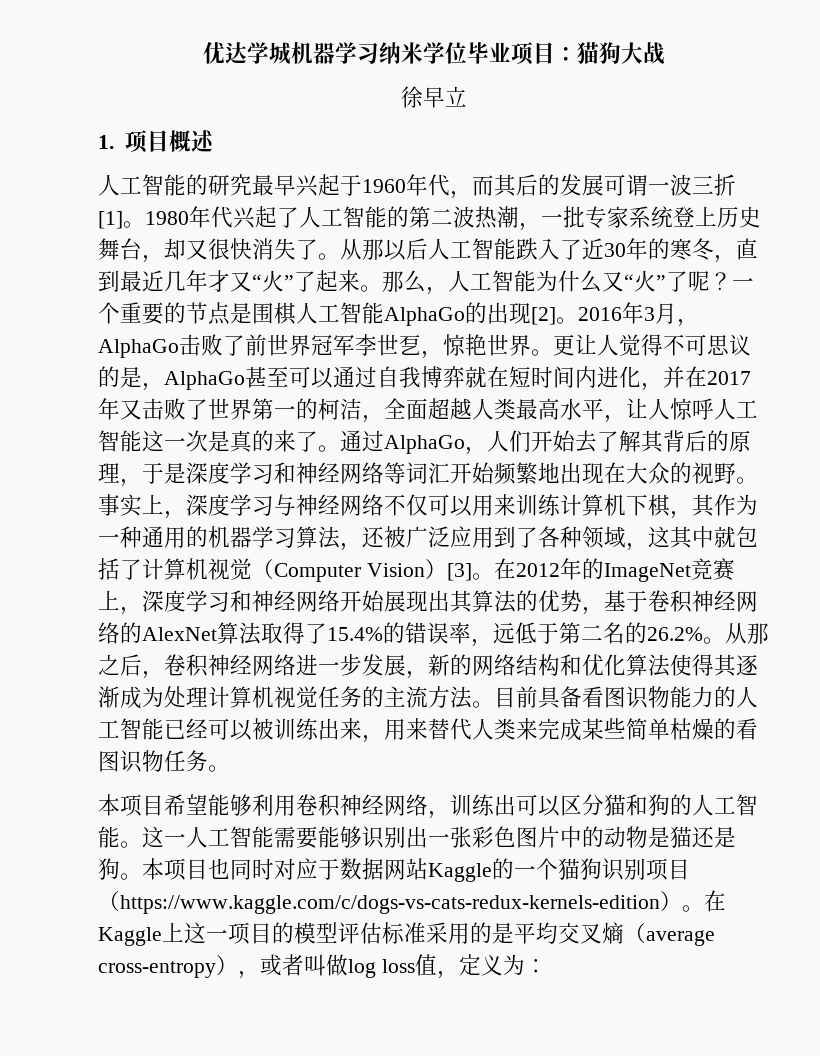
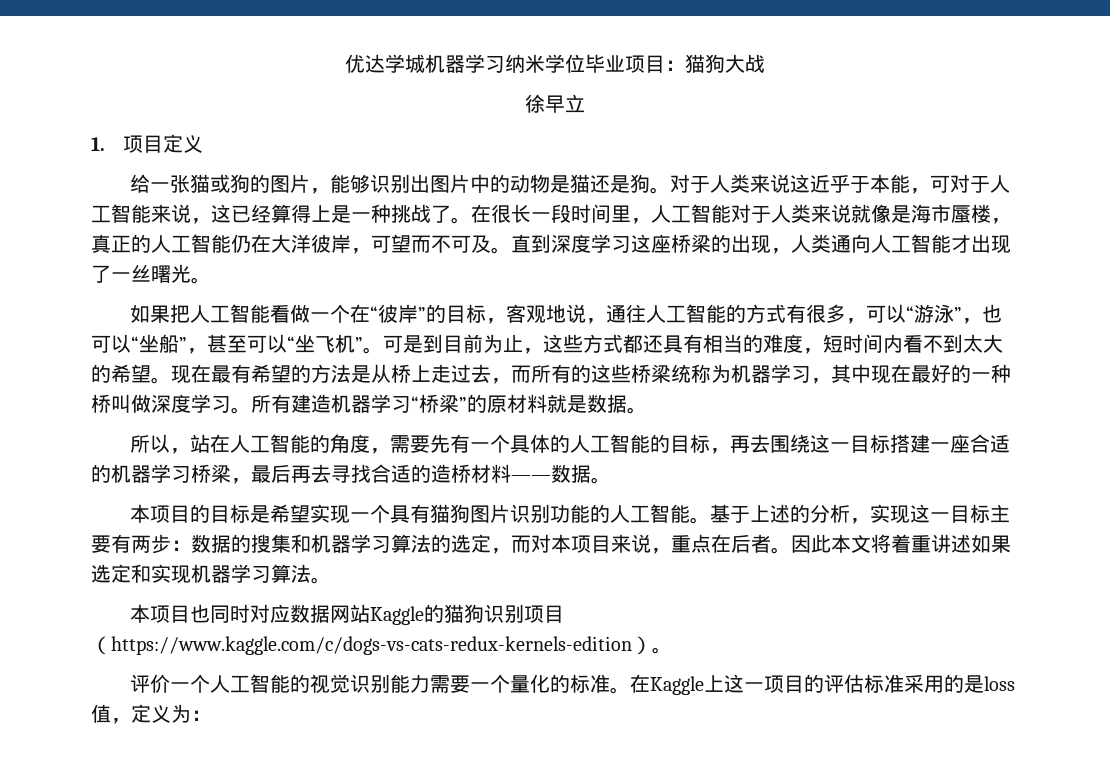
[169,130,215,152] [98,174,736,199] [98,206,761,231] [98,238,758,263] [98,270,754,295] [98,302,699,327] [98,334,751,359] [98,366,751,391] [98,398,758,423] [98,430,751,455] [98,462,758,487] [98,494,758,519] [98,526,758,551] [98,558,735,582] [98,590,758,615] [98,622,769,647] [98,654,758,679] [98,686,758,709] [98,718,758,743] [98,750,230,773] [98,794,758,819] [98,826,318,849] 概述 // 人工智能的研究最早兴起于1960年代，而其后的发展可谓一波三折[1]。1980年代兴起了人工智能的第二波热潮，一批专家系统登上历史舞台，却又很快消失了。从那以后人工智能跌入了近30年的寒冬，直到最近几年才又“火”了起来。那么，人工智能为什么又“火”了呢？一个重要的节点是围棋人工智能AlphaGo的出现[2]。2016年3月，AlphaGo击败了前世界冠军李世乭，惊艳世界。更让人觉得不可思议的是，AlphaGo甚至可以通过自我博弈就在短时间内进化，并在2017年又击败了世界第一的柯洁，全面超越人类最高水平，让人惊呼人工智能这一次是真的来了。通过AlphaGo，人们开始去了解其背后的原理，于是深度学习和神经网络等词汇开始频繁地出现在大众的视野。事实上，深度学习与神经网络不仅可以用来训练计算机下棋，其作为一种通用的机器学习算法，还被广泛应用到了各种领域，这其中就包括了计算机视觉（Computer Vision）[3]。在2012年的ImageNet竞赛上，深度学习和神经网络开始展现出其算法的优势，基于卷积神经网络的AlexNet算法取得了15.4%的错误率，远低于第二名的26.2%。从那之后，卷积神经网络进一步发展，新的网络结构和优化算法使得其逐渐成为处理计算机视觉任务的主流方法。目前具备看图识物能力的人工智能已经可以被训练出来，用来替代人类来完成某些简单枯燥的看图识物任务。 // 本项目希望能够利用卷积神经网络，训练出可以区分猫和狗的人工智能。这一人工智能需要 -> [162,134,203,153] [130,174,331,194] 定义 // 给一张猫或狗的图片，
[428,826,516,848] 一张彩色 -> (431, 183) none
(142, 876) none -> [670,174,1011,194] [91,204,1011,224] [91,234,1011,254] [91,264,211,284] [130,304,1003,324] [91,334,1003,354] [91,364,1011,384] [91,394,647,414] [130,434,1011,454] [91,464,611,484] [130,504,1011,524] [91,534,1011,554] [91,564,331,584] 对于人类来说这近乎于本能，可对于人工智能来说，这已经算得上是一种挑战了。在很长一段时间里，人工智能对于人类来说就像是海市蜃楼，真正的人工智能仍在大洋彼岸，可望而不可及。直到深度学习这座桥梁的出现，人类通向人工智能才出现了一丝曙光。 // 如果把人工智能看做一个在“彼岸”的目标，客观地说，通往人工智能的方式有很多，可以“游泳”，也可以“坐船”，甚至可以“坐飞机”。可是到目前为止，这些方式都还具有相当的难度，短时间内看不到太大的希望。现在最有希望的方法是从桥上走过去，而所有的这些桥梁统称为机器学习，其中现在最好的一种桥叫做深度学习。所有建造机器学习“桥梁”的原材料就是数据。 // 所以，站在人工智能的角度，需要先有一个具体的人工智能的目标，再去围绕这一目标搭建一座合适的机器学习桥梁，最后再去寻找合适的造桥材料——数据。 // 本项目的目标是希望实现一个具有猫狗图片识别功能的人工智能。基于上述的分析，实现这一目标主要有两步：数据的搜集和机器学习算法的选定，而对本项目来说，重点在后者。因此本文将着重讲述如果选定和实现机器学习算法。 //
[318,858,340,880] 于 -> (291, 613) none
[514,858,558,880] 一个 -> (445, 613) none
(704, 908) none -> [130,674,631,694] // 评价一个人工智能的视觉识别能力需要一个量化的标准。
[294,922,338,944] 模型 -> (825, 683) none
[514,922,715,946] [98,954,376,979] 平均交叉熵（average cross-entropy），或者叫做log -> (985, 684) none

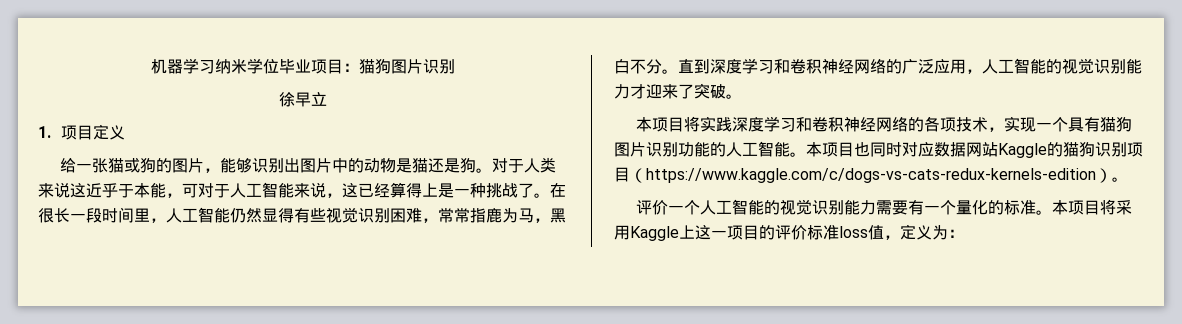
[345,54,425,73] 优达学城 -> (151, 66) none
[725,54,765,73] 大战 -> [391,59,455,74] 图片识别
[731,204,1011,224] [91,234,1011,254] [91,264,211,284] [130,304,1003,324] [91,334,1003,354] [91,364,1011,384] [91,394,647,414] [130,434,1011,454] [91,464,611,484] [130,504,311,523] 对于人类来说就像是海市蜃楼，真正的人工智能仍在大洋彼岸，可望而不可及。直到深度学习这座桥梁的出现，人类通向人工智能才出现了一丝曙光。 // 如果把人工智能看做一个在“彼岸”的目标，客观地说，通往人工智能的方式有很多，可以“游泳”，也可以“坐船”，甚至可以“坐飞机”。可是到目前为止，这些方式都还具有相当的难度，短时间内看不到太大的希望。现在最有希望的方法是从桥上走过去，而所有的这些桥梁统称为机器学习，其中现在最好的一种桥叫做深度学习。所有建造机器学习“桥梁”的原材料就是数据。 // 所以，站在人工智能的角度，需要先有一个具体的人工智能的目标，再去围绕这一目标搭建一座合适的机器学习桥梁，最后再去寻找合适的造桥材料——数据。 // 本项目的目标是希望 -> [230,207,566,223] [614,58,1142,74] [614,83,742,99] [636,116,1005,132] 仍然显得有些视觉识别困难，常常指鹿为马，黑白不分。直到深度学习和卷积神经网络的广泛应用，人工智能的视觉识别能力才迎来了突破。 // 本项目将实践深度学习和卷积神经网络的各项技术，
[710,504,1011,524] [91,534,1011,554] [91,564,331,584] 基于上述的分析，实现这一目标主要有两步：数据的搜集和机器学习算法的选定，而对本项目来说，重点在后者。因此本文将着重讲述如果选定和实现机器学习算法。 // -> (806, 154) none
(471, 684) none -> [908,200,925,215] 有
[630,674,651,693] 在 -> [1052,199,1133,215] [614,225,630,240] 本项目将采用
[844,674,985,693] 估标准采用的是 -> [791,225,839,240] 价标准

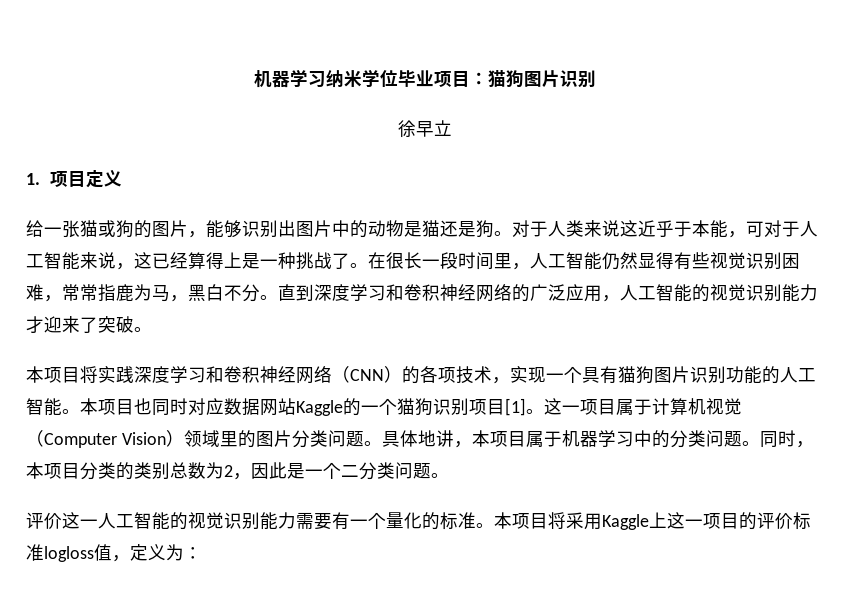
(909, 124) none -> [332,366,402,383] （CNN）
(1063, 149) none -> [361,398,397,415] 一个
[630,168,1112,183] （https://www.kaggle.com/c/dogs-vs-cats-redux-kernels-edition） -> [505,398,742,416] [26,430,814,448] [26,462,431,480] [1]。这一项目属于计算机视觉（Computer Vision）领域里的图片分类问题。具体地讲，本项目属于机器学习中的分类问题。同时，本项目分类的类别总数为2，因此是一个二分类问题
[668,200,701,215] 一个 -> [62,512,98,529] 这一
[839,226,868,238] loss -> [44,546,94,562] logloss

